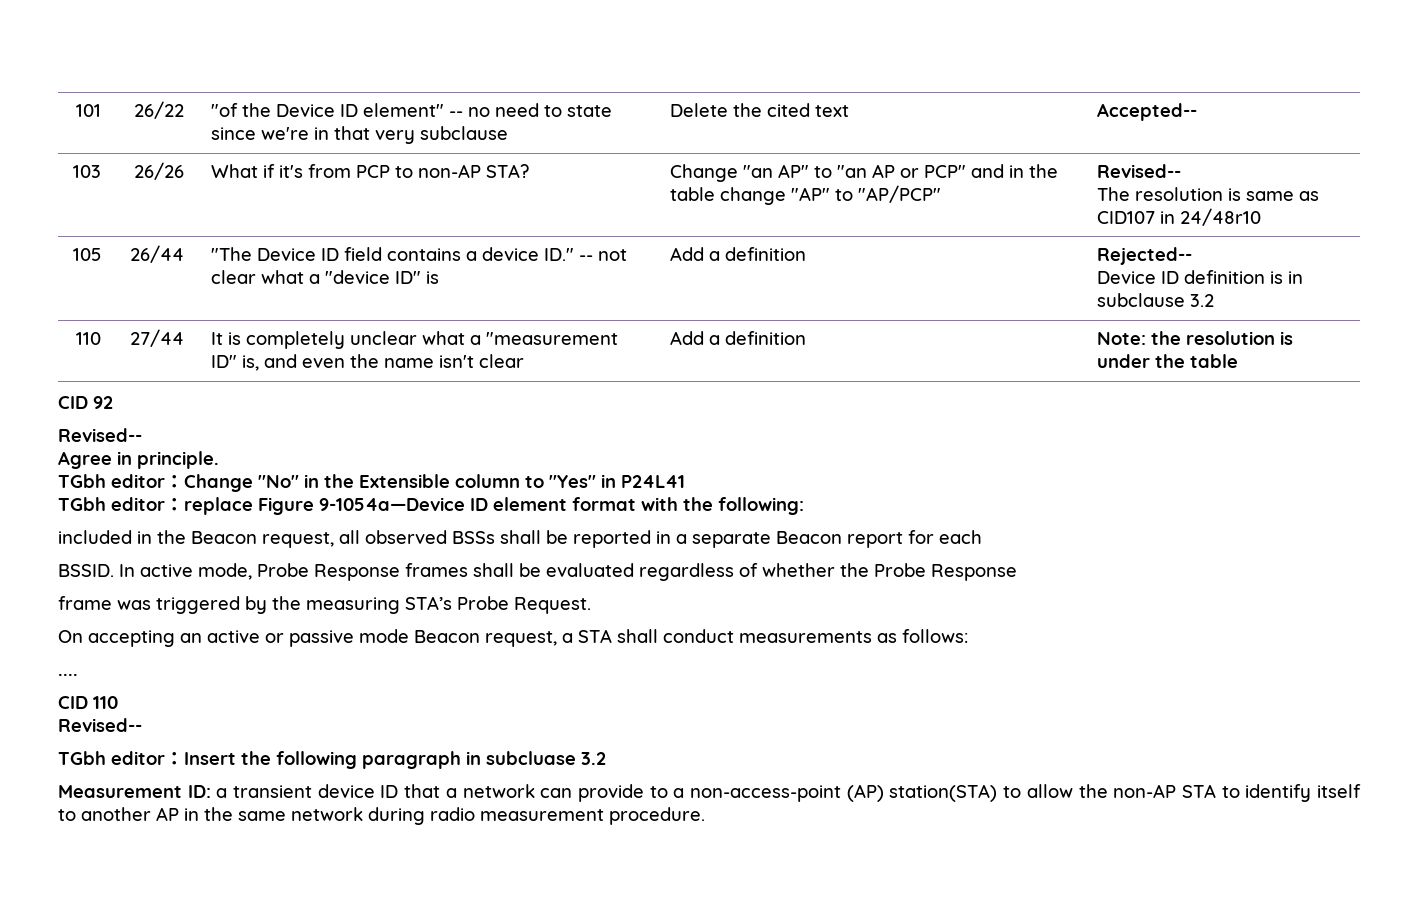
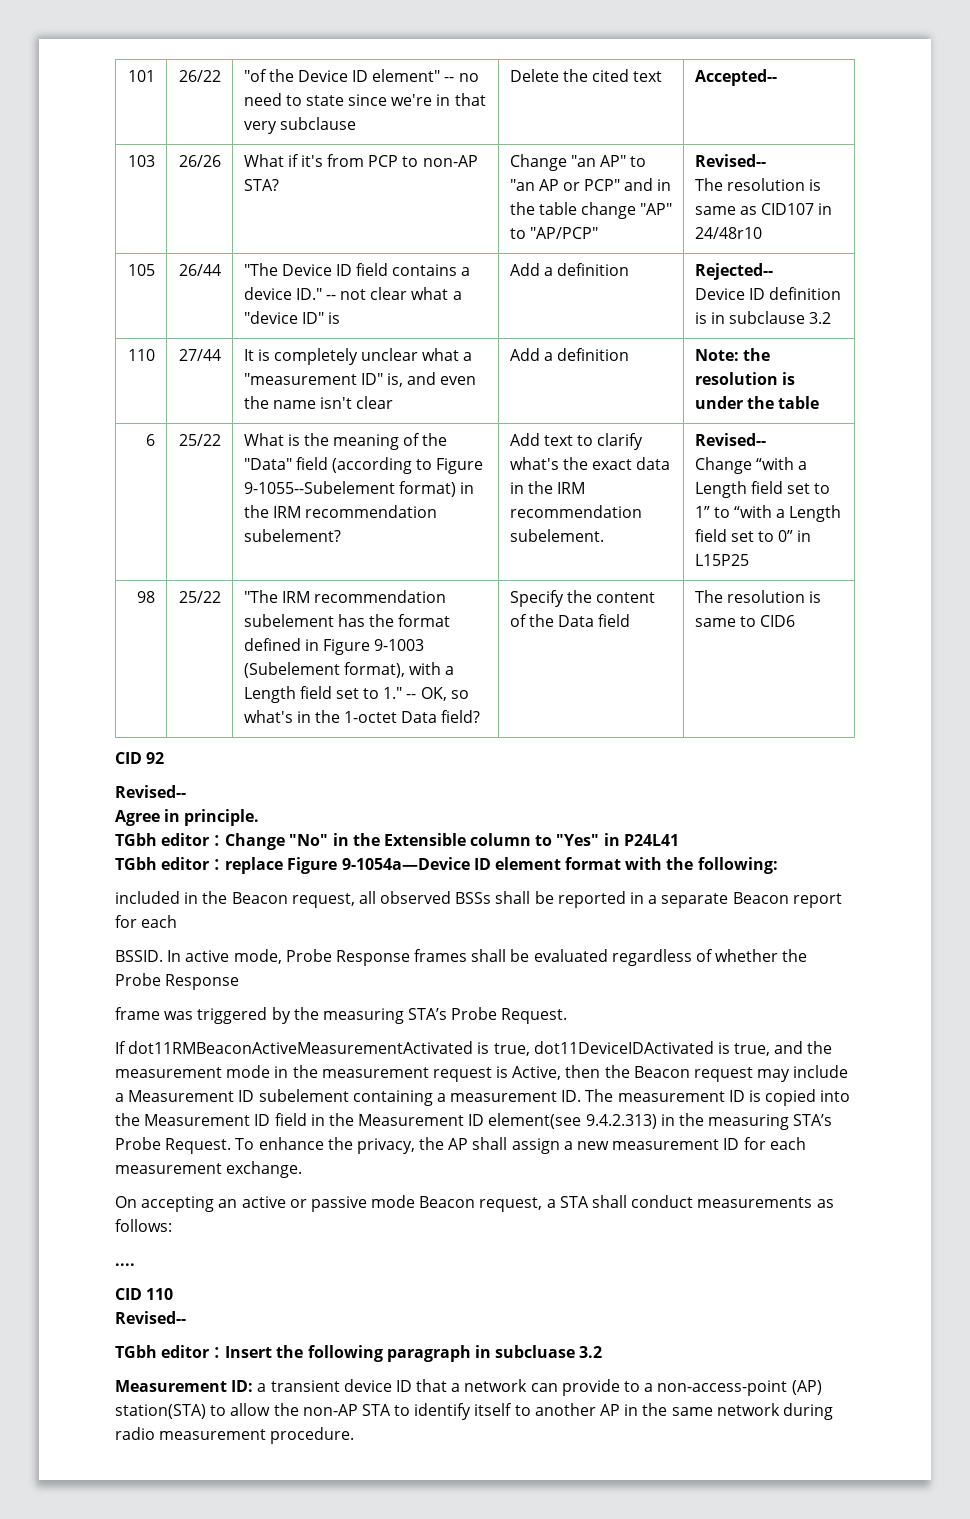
(1238, 361) none -> [146,434,156,446] [179,434,222,446] [243,433,448,450] [243,457,484,474] [243,481,474,497] [243,505,437,518] [243,529,341,542] [509,433,644,450] [509,457,671,470] [509,481,585,494] [509,505,642,518] [509,529,604,542] [694,433,766,446] [694,457,807,474] [694,481,831,498] [694,505,842,522] [694,529,812,542] [694,554,749,566] [137,591,156,603] [179,591,222,603] [243,590,446,603] [243,614,451,627] [243,638,425,655] [243,662,455,678] [243,686,469,703] [243,710,481,723] [509,590,655,607] [509,614,631,627] [694,590,821,603] [694,615,795,627] // 6 | 25/22 | What is the meaning of the "Data" field (according to Figure 9-1055--Subelement format) in the IRM recommendation subelement? | Add text to clarify what's the exact data in the IRM recommendation subelement. | Revised-- // Change “with a Length field set to 1” to “with a Length field set to 0” in L15P25 // 98 | 25/22 | "The IRM recommendation subelement has the format defined in Figure 9-1003 (Subelement format), with a Length field set to 1." -- OK, so what's in the 1-octet Data field? | Specify the content of the Data field | The resolution is same to CID6
(591, 605) none -> [115,1041,833,1056] [115,1065,849,1082] [115,1089,851,1106] [115,1113,833,1130] [115,1137,806,1154] [115,1161,303,1178] // If dot11RMBeaconActiveMeasurementActivated is true, dot11DeviceIDActivated is true, and the measurement mode in the measurement request is Active, then the Beacon request may include a Measurement ID subelement containing a measurement ID. The measurement ID is copied into the Measurement ID field in the Measurement ID element(see 9.4.2.313) in the measuring STA’s Probe Request. To enhance the privacy, the AP shall assign a new measurement ID for each measurement exchange.

